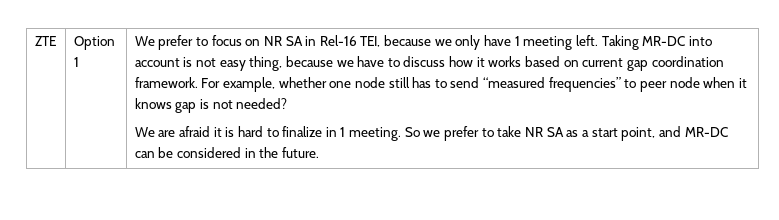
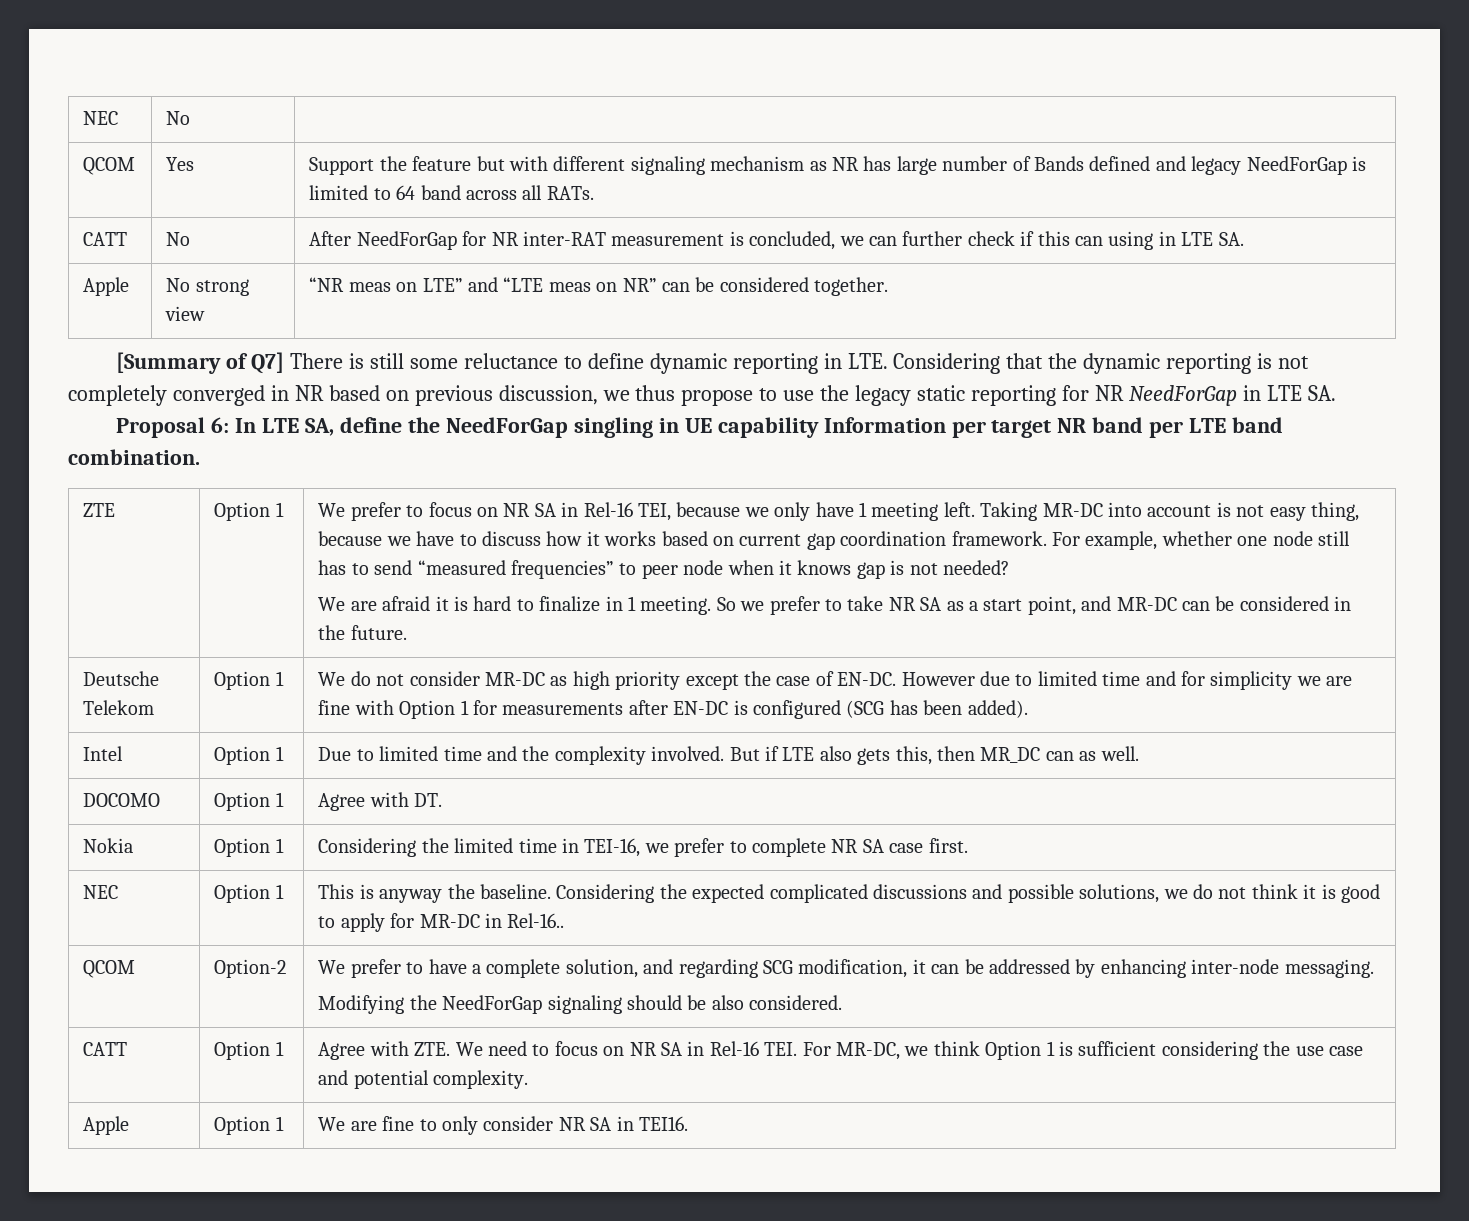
(34, 41) none -> [83,111,119,125] [166,111,191,125] [83,157,136,175] [166,157,195,171] [309,156,1366,175] [309,185,594,200] [83,232,128,246] [166,232,191,246] [309,231,1244,250] [83,277,130,296] [166,278,249,296] [165,306,206,321] [309,277,889,296] [116,352,1310,374] [68,385,1336,406] [116,417,1284,438] [68,449,200,465] NEC | No | // QCOM | Yes | Support the feature but with different signaling mechanism as NR has large number of Bands defined and legacy NeedForGap is limited to 64 band across all RATs. // CATT | No | After NeedForGap for NR inter-RAT measurement is concluded, we can further check if this can using in LTE SA. // Apple | No strong view | “NR meas on LTE” and “LTE meas on NR” can be considered together. // [Summary of Q7] There is still some reluctance to define dynamic reporting in LTE. Considering that the dynamic reporting is not completely converged in NR based on previous discussion, we thus propose to use the legacy static reporting for NR NeedForGap in LTE SA. // Proposal 6: In LTE SA, define the NeedForGap singling in UE capability Information per target NR band per LTE band combination. //
(319, 152) none -> [83,671,160,686] [83,700,155,715] [214,671,284,690] [318,671,1353,690] [318,700,1028,719] [83,746,124,761] [214,746,284,765] [318,746,1139,765] [83,793,161,807] [214,792,284,811] [318,792,443,811] [83,838,134,853] [214,838,284,857] [318,838,968,857] [83,885,119,899] [214,884,284,903] [318,884,1380,903] [318,913,565,932] [83,960,136,978] [214,959,287,978] [318,959,1374,978] [318,995,843,1014] [83,1042,128,1056] [214,1041,284,1060] [318,1041,1363,1060] [318,1070,529,1089] [83,1116,130,1135] [214,1116,284,1135] [318,1116,688,1135] // Deutsche Telekom | Option 1 | We do not consider MR-DC as high priority except the case of EN-DC. However due to limited time and for simplicity we are fine with Option 1 for measurements after EN-DC is configured (SCG has been added). // Intel | Option 1 | Due to limited time and the complexity involved. But if LTE also gets this, then MR_DC can as well. // DOCOMO | Option 1 | Agree with DT. // Nokia | Option 1 | Considering the limited time in TEI-16, we prefer to complete NR SA case first. // NEC | Option 1 | This is anyway the baseline. Considering the expected complicated discussions and possible solutions, we do not think it is good to apply for MR-DC in Rel-16.. // QCOM | Option-2 | We prefer to have a complete solution, and regarding SCG modification, it can be addressed by enhancing inter-node messaging. // Modifying the NeedForGap signaling should be also considered. // CATT | Option 1 | Agree with ZTE. We need to focus on NR SA in Rel-16 TEI. For MR-DC, we think Option 1 is sufficient considering the use case and potential complexity. // Apple | Option 1 | We are fine to only consider NR SA in TEI16.

